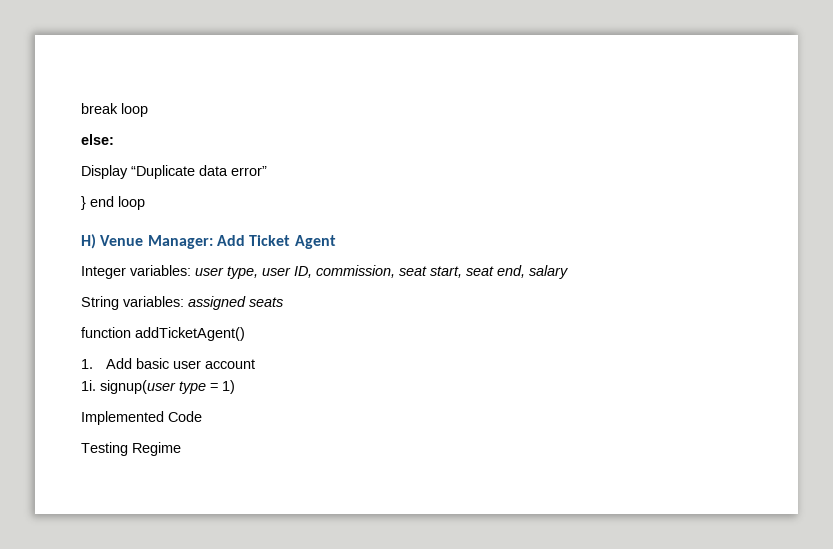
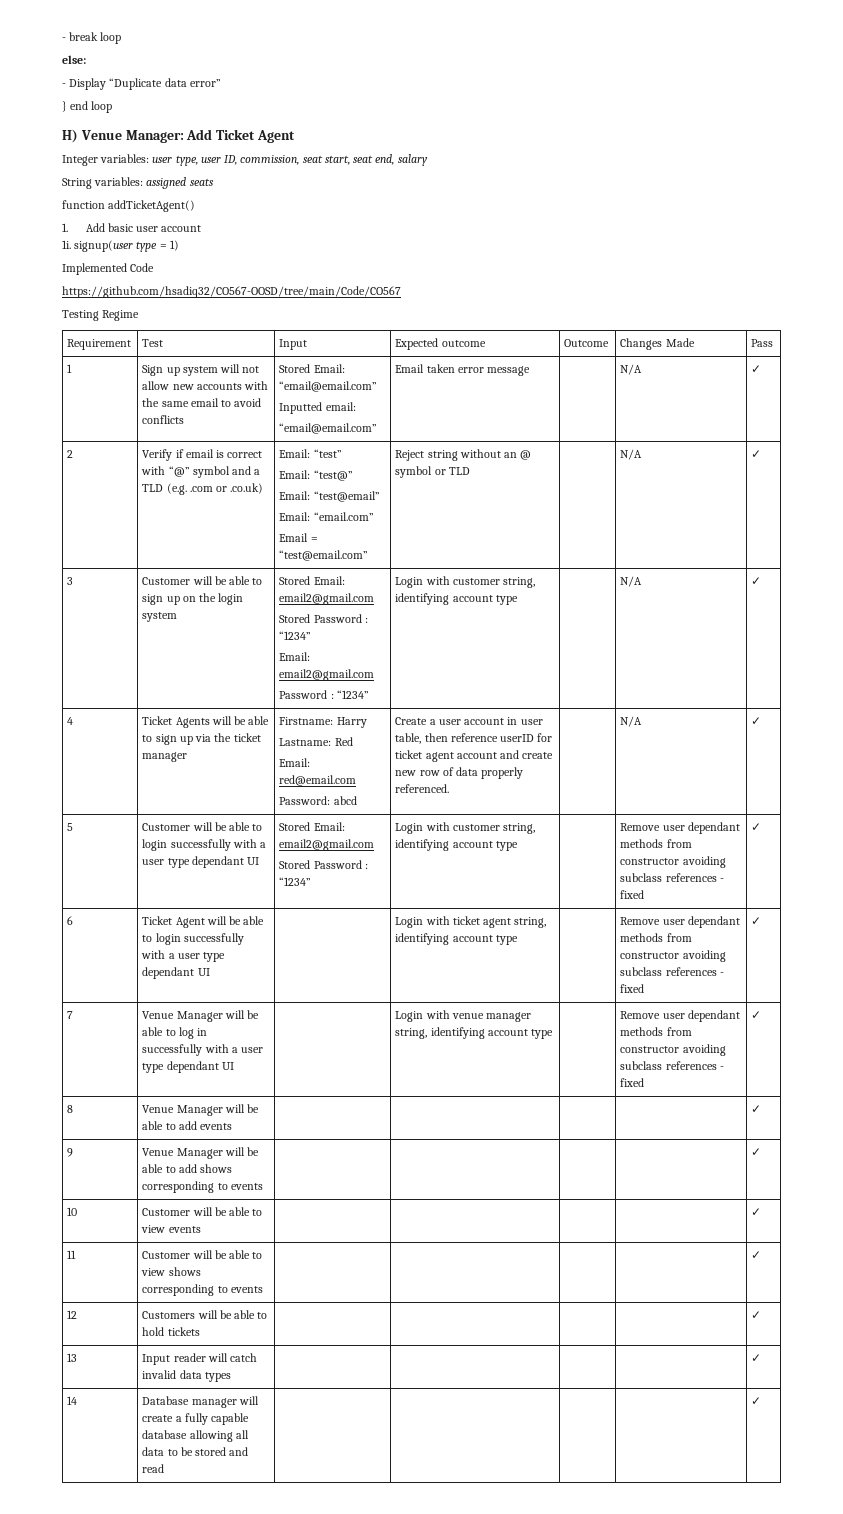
(81, 108) none -> [62,37,66,41] -
(114, 139) none -> [62,83,66,87] -
(202, 416) none -> [62,286,401,298] // https://github.com/hsadiq32/CO567-OOSD/tree/main/Code/CO567
(181, 449) none -> [67,339,132,350] [142,339,164,347] [279,339,308,350] [395,338,486,350] [564,339,610,347] [620,338,695,350] [751,339,774,347] [67,364,73,373] [142,364,260,376] [142,381,269,390] [142,398,262,407] [142,415,185,424] [279,364,345,373] [279,381,378,392] [279,402,356,414] [279,423,378,434] [395,364,531,376] [620,364,643,375] [751,365,762,373] [67,450,74,458] [142,449,263,461] [141,466,261,478] [142,483,264,495] [279,449,342,458] [279,470,353,481] [279,491,380,502] [279,512,374,521] [279,533,318,542] [279,550,369,561] [395,449,532,461] [395,466,470,478] [620,449,643,460] [751,450,762,458] [67,577,74,585] [142,576,263,585] [142,593,244,605] [142,612,178,622] [279,576,345,585] [279,593,375,605] [279,614,368,623] [279,631,312,640] [279,652,311,661] [279,669,375,681] [279,690,369,699] [395,576,536,588] [395,593,518,605] [620,576,643,587] [751,577,762,585] [67,717,74,725] [142,716,270,728] [142,733,261,745] [142,752,188,762] [279,717,367,728] [279,737,353,746] [279,758,311,767] [279,775,357,786] [279,796,357,805] [395,717,543,725] [395,733,553,744] [395,750,554,762] [395,767,524,779] [395,784,450,793] [620,716,643,727] [751,717,762,725] [67,823,74,831] [142,822,263,831] [142,839,267,851] [142,856,260,868] [279,822,345,831] [279,839,375,851] [279,860,368,869] [279,877,312,886] [395,822,536,834] [395,839,518,851] [620,822,740,834] [620,839,692,848] [620,856,726,868] [620,873,724,882] [620,890,645,899] [751,823,762,831] [67,916,74,925] [142,916,265,928] [142,933,244,945] [141,950,226,962] [142,967,210,979] [395,916,547,928] [395,933,518,945] [620,916,740,928] [620,933,692,942] [620,950,726,962] [620,967,724,976] [620,984,645,993] [751,917,762,925] [67,1011,74,1019] [142,1010,260,1022] [142,1027,208,1039] [142,1044,264,1056] [142,1061,234,1073] [395,1010,532,1022] [395,1027,554,1039] [620,1010,740,1022] [620,1027,692,1036] [620,1044,726,1056] [620,1061,724,1070] [620,1078,645,1087] [751,1011,762,1019] [67,1105,74,1113] [142,1104,260,1116] [142,1121,233,1130] [751,1105,762,1113] [67,1148,74,1157] [142,1147,260,1159] [142,1164,233,1173] [142,1181,263,1193] [751,1148,762,1156] [67,1207,78,1216] [142,1207,263,1216] [141,1225,201,1233] [751,1208,762,1216] [67,1250,77,1259] [142,1250,263,1259] [141,1267,201,1276] [142,1284,263,1296] [751,1251,762,1259] [67,1310,78,1319] [142,1310,268,1319] [142,1327,200,1336] [751,1311,762,1319] [67,1353,78,1362] [142,1353,258,1365] [142,1370,231,1382] [751,1354,762,1362] [67,1396,78,1405] [142,1396,259,1408] [142,1413,250,1425] [142,1430,249,1442] [142,1447,249,1456] [142,1464,165,1473] [751,1397,762,1405] // Requirement | Test | Input | Expected outcome | Outcome | Changes Made | Pass // 1 | Sign up system will not allow new accounts with the same email to avoid conflicts | Stored Email: “email@email.com” // Inputted email: // “email@email.com” | Email taken error message | | N/A | ✓ // 2 | Verify if email is correct with “@” symbol and a TLD (e.g. .com or .co.uk) | Email: “test” // Email: “test@” // Email: “test@email” // Email: “email.com” // Email = “test@email.com” | Reject string without an @ symbol or TLD | | N/A | ✓ // 3 | Customer will be able to sign up on the login system | Stored Email: email2@gmail.com // Stored Password : “1234” // Email: email2@gmail.com // Password : “1234” | Login with customer string, identifying account type | | N/A | ✓ // 4 | Ticket Agents will be able to sign up via the ticket manager | Firstname: Harry // Lastname: Red // Email: red@email.com // Password: abcd | Create a user account in user table, then reference userID for ticket agent account and create new row of data properly referenced. | | N/A | ✓ // 5 | Customer will be able to login successfully with a user type dependant UI | Stored Email: email2@gmail.com // Stored Password : “1234” | Login with customer string, identifying account type | | Remove user dependant methods from constructor avoiding subclass references - fixed | ✓ // 6 | Ticket Agent will be able to login successfully with a user type dependant UI | | Login with ticket agent string, identifying account type | | Remove user dependant methods from constructor avoiding subclass references - fixed | ✓ // 7 | Venue Manager will be able to log in successfully with a user type dependant UI | | Login with venue manager string, identifying account type | | Remove user dependant methods from constructor avoiding subclass references - fixed | ✓ // 8 | Venue Manager will be able to add events | | | | | ✓ // 9 | Venue Manager will be able to add shows corresponding to events | | | | | ✓ // 10 | Customer will be able to view events | | | | | ✓ // 11 | Customer will be able to view shows corresponding to events | | | | | ✓ // 12 | Customers will be able to hold tickets | | | | | ✓ // 13 | Input reader will catch invalid data types | | | | | ✓ // 14 | Database manager will create a fully capable database allowing all data to be stored and read | | | | | ✓

